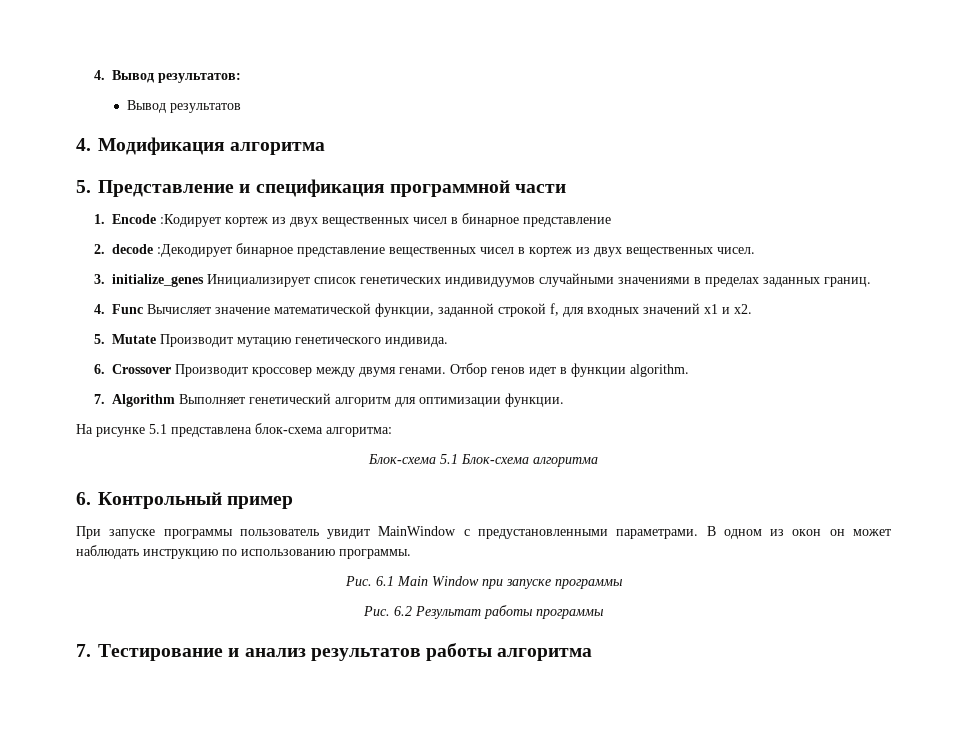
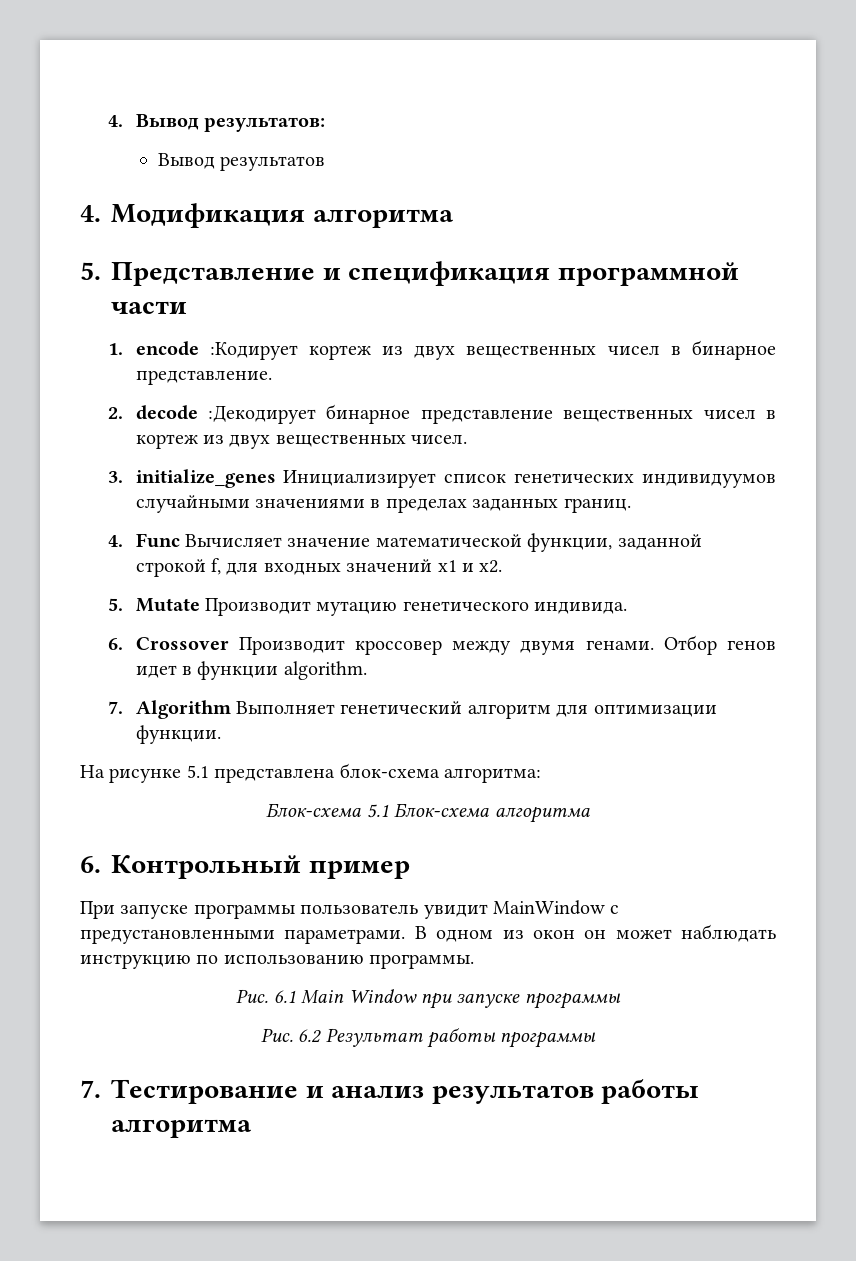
[111,214,156,224] Encode -> [135,341,199,356] encode
[522,217,611,227] представление -> [135,370,272,385] представление.

